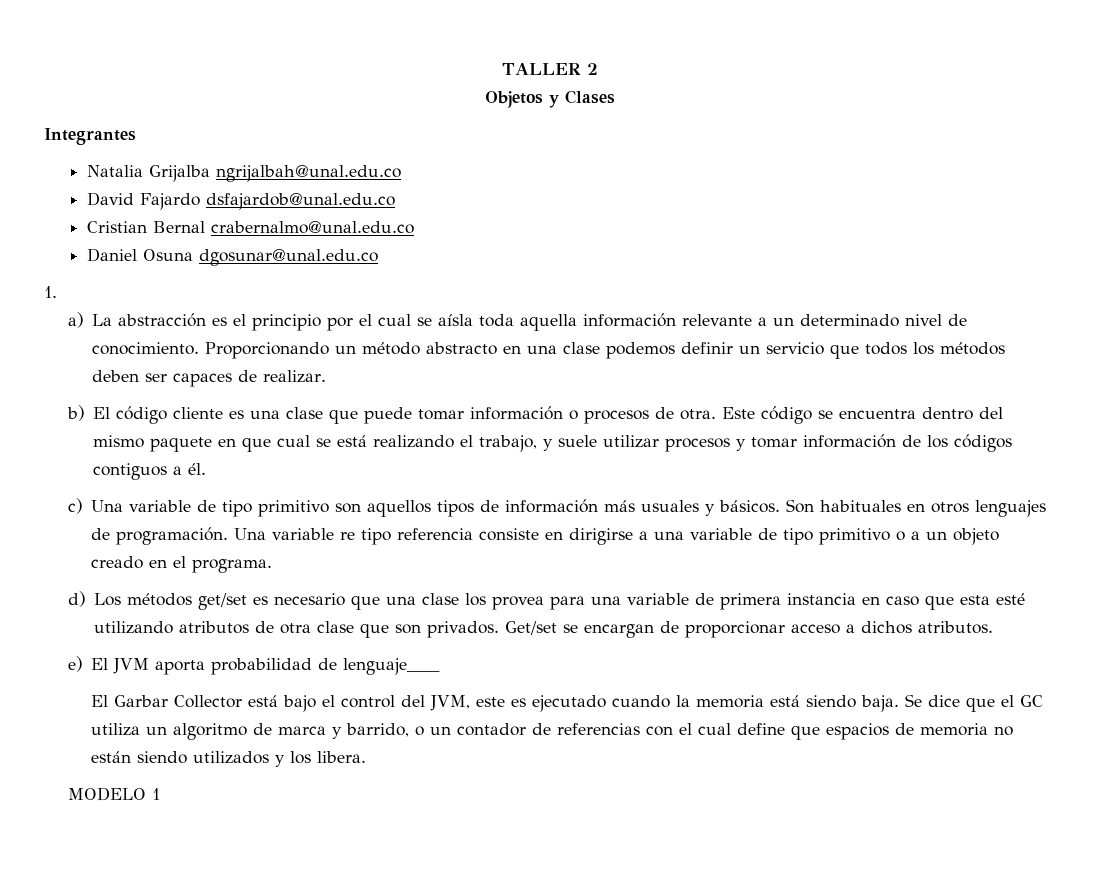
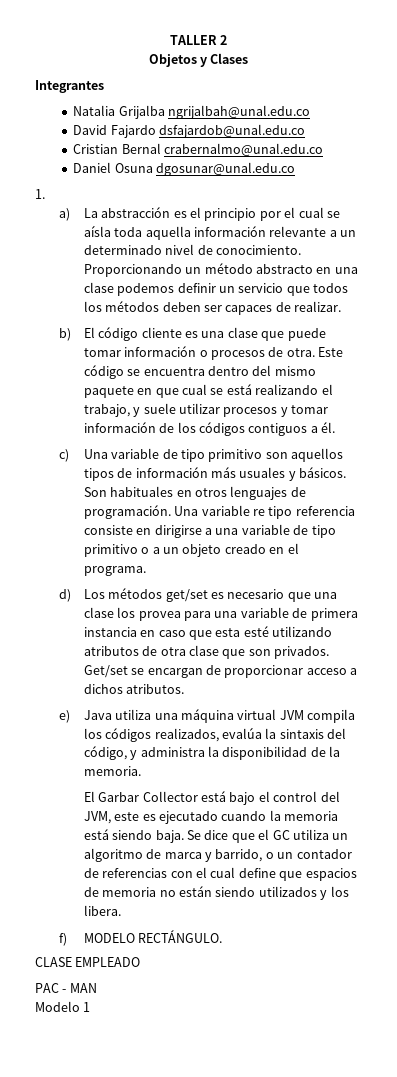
[91,658,441,675] El JVM aporta probabilidad de lenguaje____ -> [83,709,356,723] [83,727,347,742] [83,746,341,760] [83,766,141,776] Java utiliza una máquina virtual JVM compila los códigos realizados, evalúa la sintaxis del código, y administra la disponibilidad de la memoria.
[67,787,146,801] MODELO -> [59,930,223,946] [35,957,141,967] [35,983,97,993] [35,1001,80,1012] f) MODELO RECTÁNGULO. // CLASE EMPLEADO // PAC - MAN // Modelo

